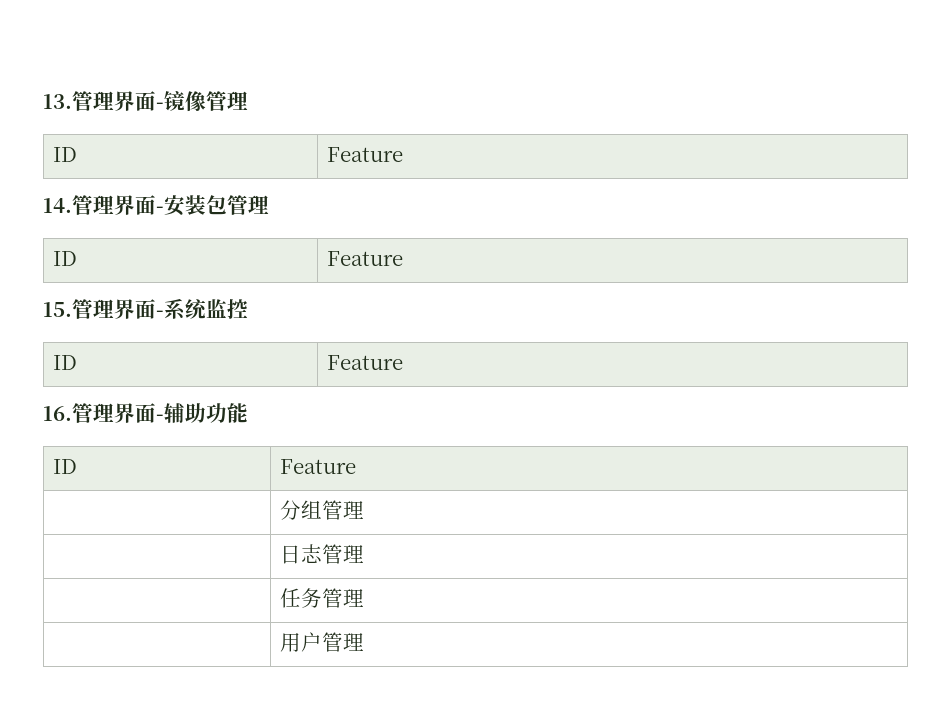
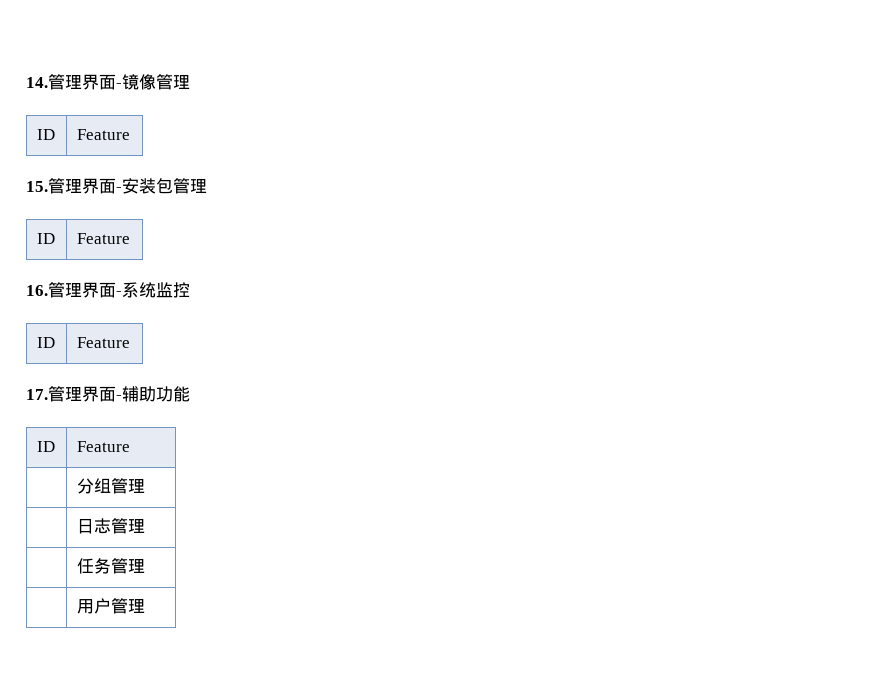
[43,94,72,109] 13. -> [26,77,48,88] 14.
[43,198,72,213] 14. -> [26,181,48,192] 15.
[43,302,72,317] 15. -> [26,285,48,296] 16.
[43,406,72,421] 16. -> [26,389,48,400] 17.

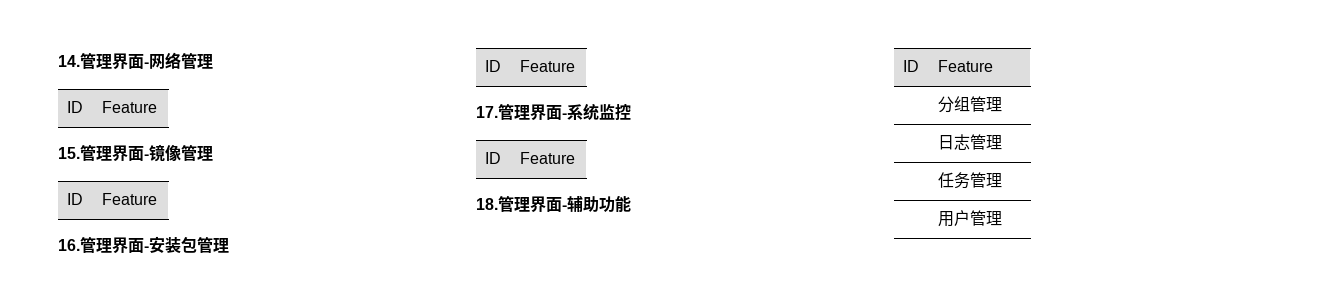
(122, 85) none -> [149,52,213,69] [67,101,84,113] [102,101,158,113] [58,144,149,162] 网络管理 // ID | Feature // 15.管理界面-
[26,181,48,192] 15. -> [58,239,80,251] 16.
[26,285,48,296] 16. -> [476,106,498,118] 17.
[26,389,48,400] 17. -> [476,198,498,210] 18.

